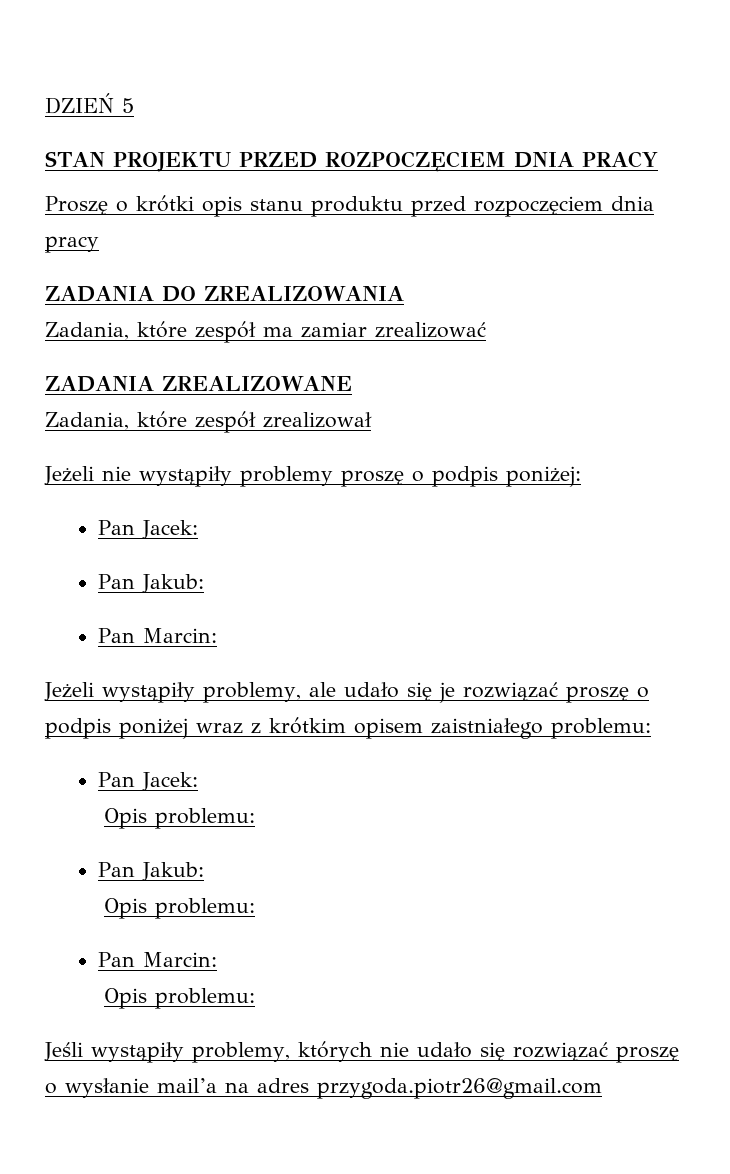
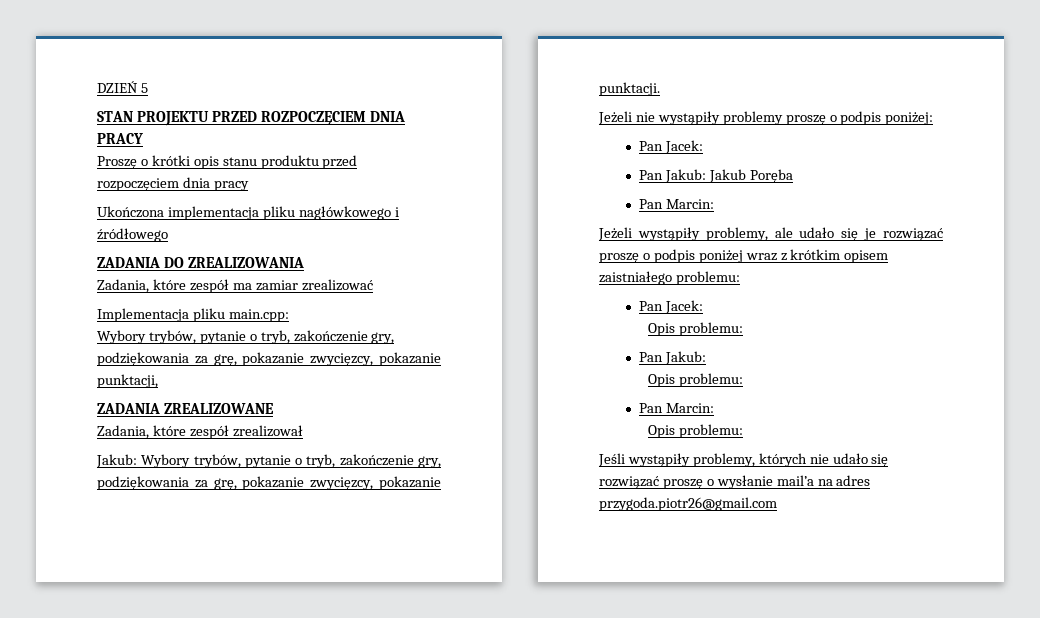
(99, 244) none -> [97,206,399,220] [97,228,168,242] // Ukończona implementacja pliku nagłówkowego i źródłowego
(486, 330) none -> [97,308,289,322] [97,330,395,344] [97,352,441,366] [97,374,158,388] // Implementacja pliku main.cpp: // Wybory trybów, pytanie o tryb, zakończenie gry, podziękowania za grę, pokazanie zwycięzcy, pokazanie punktacji,
(372, 420) none -> [96,454,441,468] [97,476,441,490] [599,82,660,96] // Jakub: Wybory trybów, pytanie o tryb, zakończenie gry, podziękowania za grę, pokazanie zwycięzcy, pokazanie punktacji.
(205, 583) none -> [709,169,794,183] Jakub Poręba

